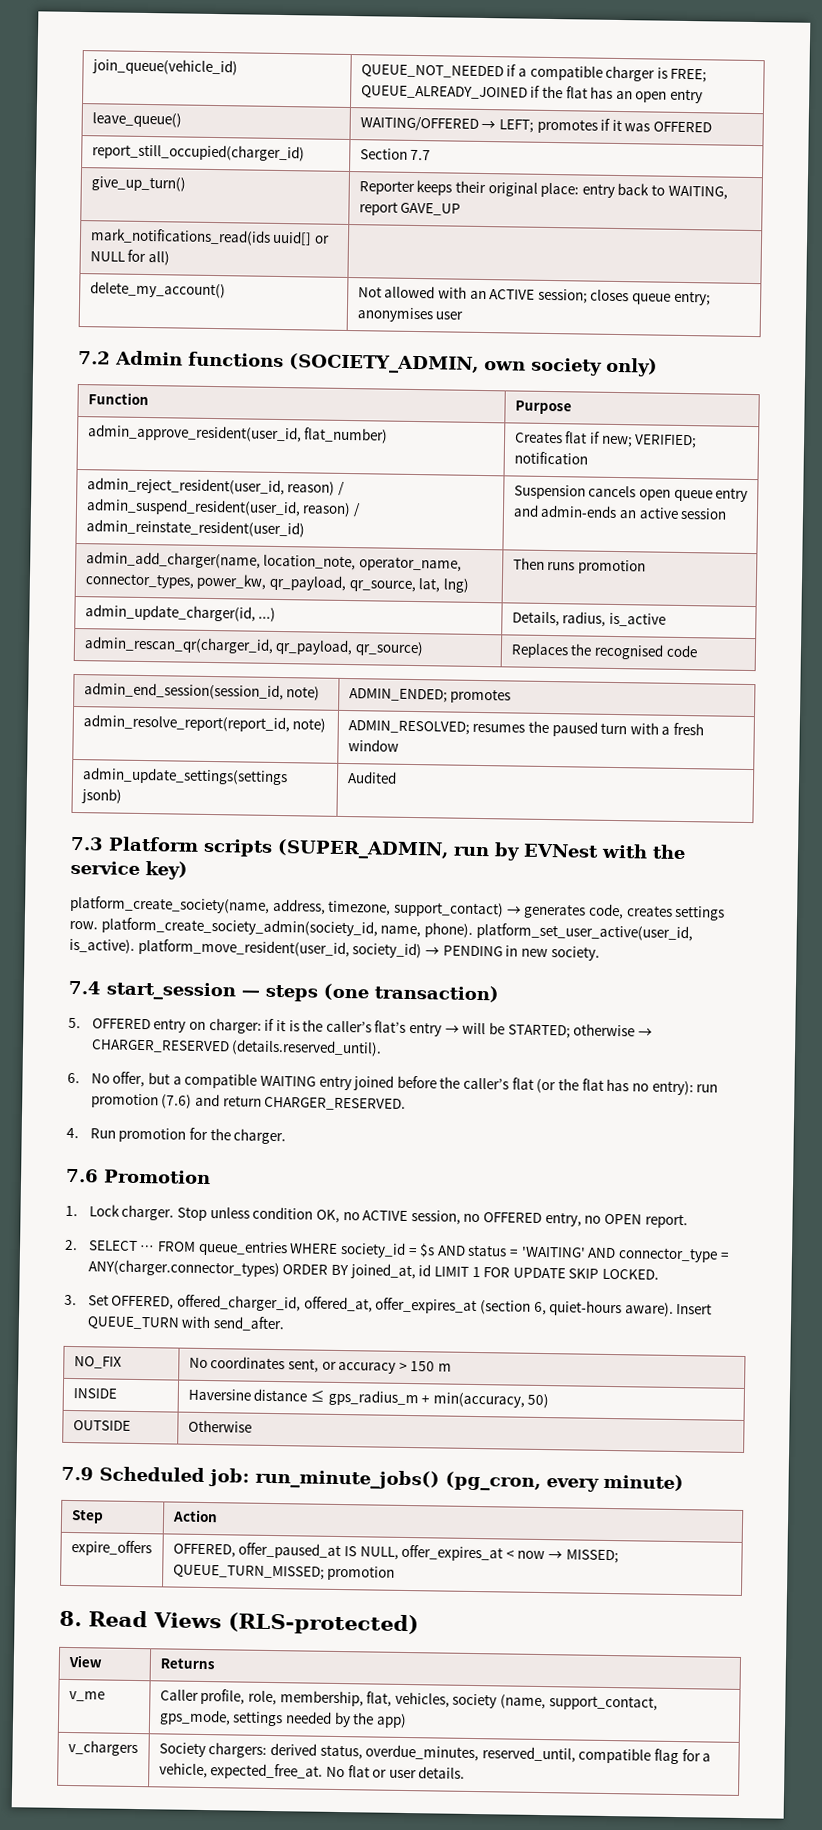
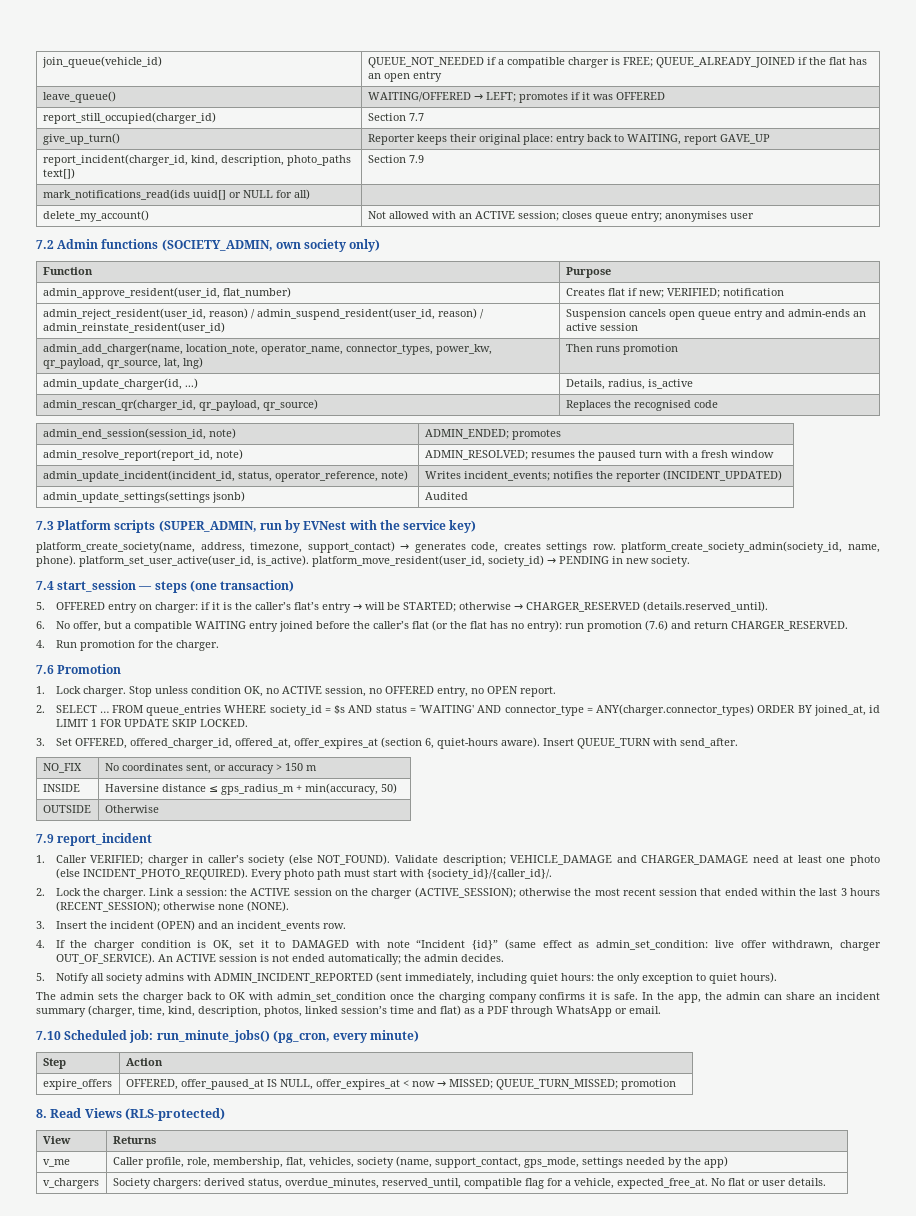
(462, 209) none -> [42,154,351,166] [42,168,75,179] [367,155,424,163] // report_incident(charger_id, kind, description, photo_paths text[]) | Section 7.9
(399, 745) none -> [42,470,408,482] [424,470,782,482] // admin_update_incident(incident_id, status, operator_reference, note) | Writes incident_events; notifies the reporter (INCIDENT_UPDATED)
(94, 1473) none -> [57,833,153,846] [36,854,880,866] [55,868,552,880] [36,887,880,899] [55,901,289,912] [36,920,346,931] [36,939,881,951] [55,953,504,965] [36,972,777,984] [36,992,880,1003] [36,1005,661,1017] [36,1031,61,1040] report_incident // 1. Caller VERIFIED; charger in caller’s society (else NOT_FOUND). Validate description; VEHICLE_DAMAGE and CHARGER_DAMAGE need at least one photo (else INCIDENT_PHOTO_REQUIRED). Every photo path must start with {society_id}/{caller_id}/. // 2. Lock the charger. Link a session: the ACTIVE session on the charger (ACTIVE_SESSION); otherwise the most recent session that ended within the last 3 hours (RECENT_SESSION); otherwise none (NONE). // 3. Insert the incident (OPEN) and an incident_events row. // 4. If the charger condition is OK, set it to DAMAGED with note “Incident {id}” (same effect as admin_set_condition: live offer withdrawn, charger OUT_OF_SERVICE). An ACTIVE session is not ended automatically; the admin decides. // 5. Notify all society admins with ADMIN_INCIDENT_REPORTED (sent immediately, including quiet hours: the only exception to quiet hours). // The admin sets the charger back to OK with admin_set_condition once the charging company confirms it is safe. In the app, the admin can share an incident summary (charger, time, kind, description, photos, linked session’s time and flat) as a PDF through WhatsApp or email. // 7.10

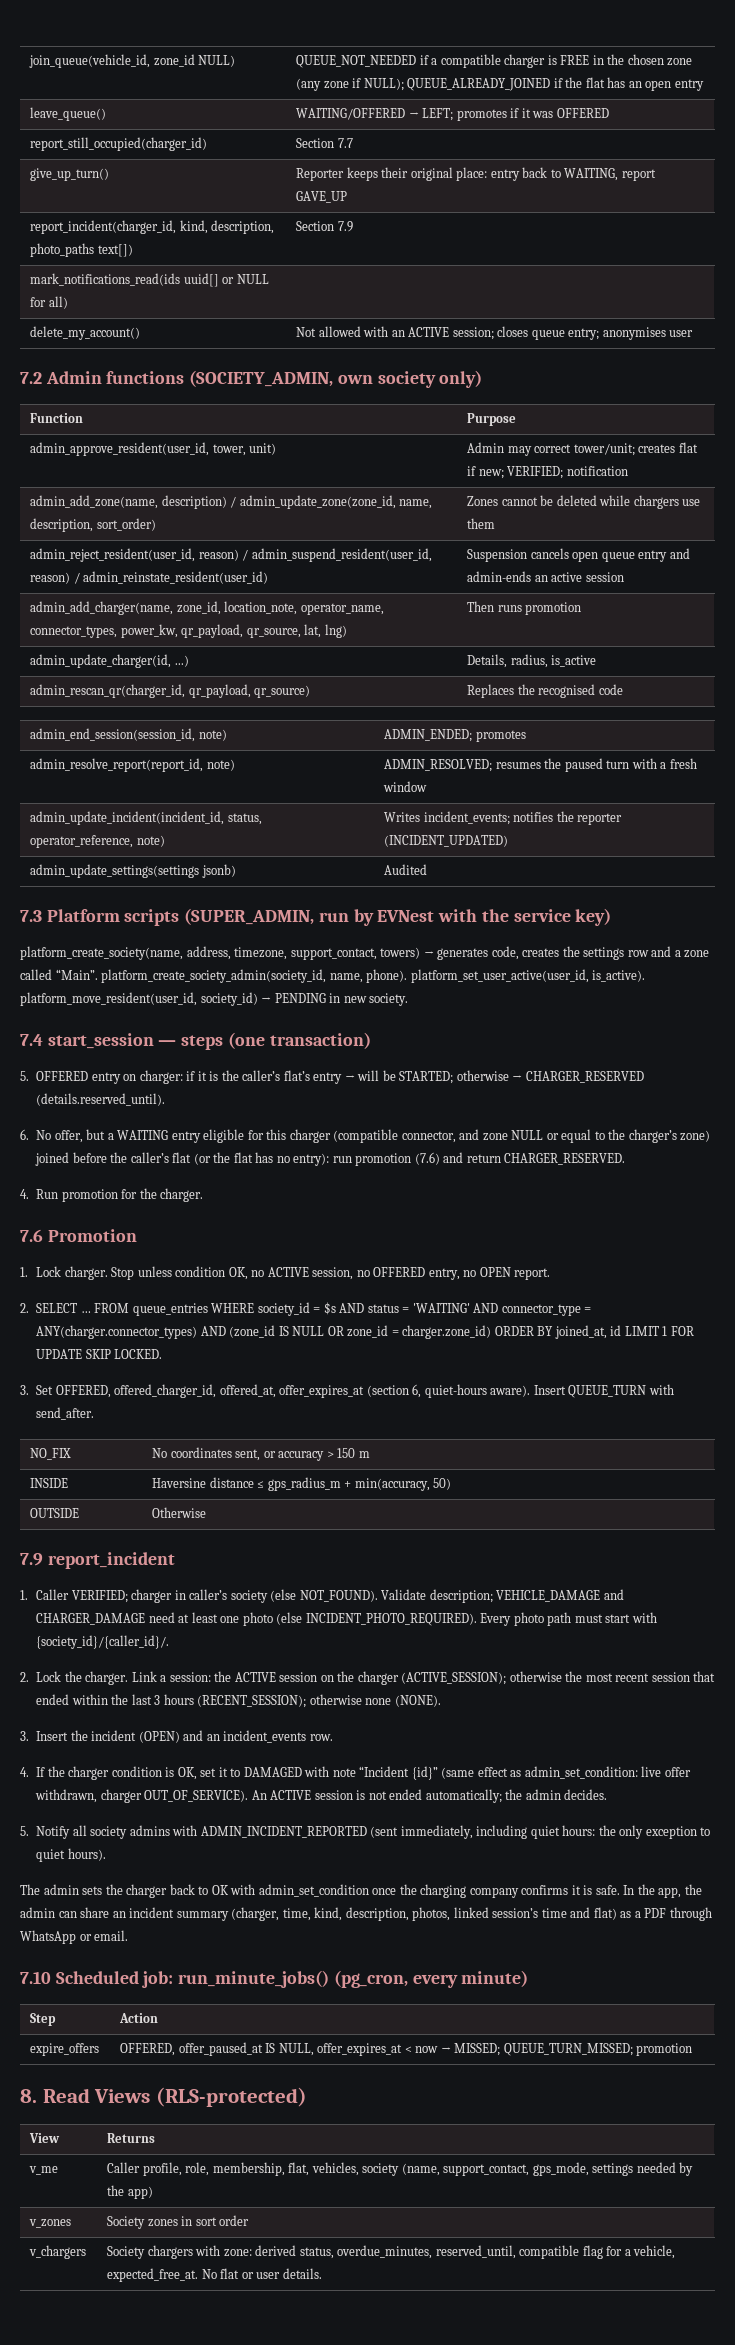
[41,56,162,68] join_queue(vehicle_id) -> [29,54,236,68] join_queue(vehicle_id, zone_id NULL)
[622,57,653,67] FREE; -> [560,54,693,66] [296,78,404,91] FREE in the chosen zone (any zone if NULL);
[222,287,291,298] [565,288,605,296] flat_number) | Creates -> [212,443,277,456] [467,442,676,456] tower, unit) | Admin may correct tower/unit; creates
(784, 292) none -> [30,495,433,509] [30,518,156,532] [467,495,701,509] [467,518,496,529] // admin_add_zone(name, description) / admin_update_zone(zone_id, name, description, sort_order) | Zones cannot be deleted while chargers use them
(183, 349) none -> [176,601,221,615] zone_id,
[307,541,395,553] support_contact) -> [290,947,421,960] support_contact, towers)
[546,542,616,553] settings row. -> [562,946,710,960] [20,969,98,980] the settings row and a zone called “Main”.
[133,621,192,632] compatible -> (114, 1136) none
(278, 626) none -> [203,1129,711,1143] eligible for this charger (compatible connector, and zone NULL or equal to the charger’s zone)
(755, 710) none -> [200,1325,492,1339] AND (zone_id IS NULL OR zone_id = charger.zone_id)
(728, 1162) none -> [29,2219,72,2228] [107,2215,250,2229] // v_zones | Society zones in sort order
[152,1178,201,1189] chargers: -> [147,2245,252,2259] chargers with zone:

